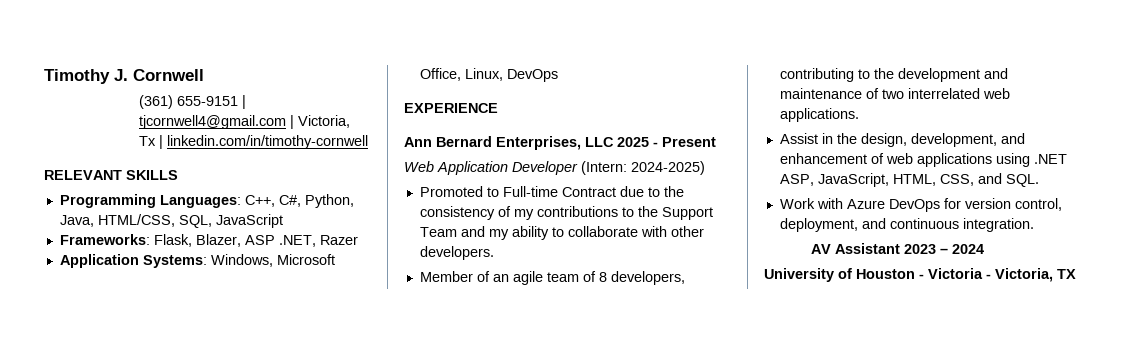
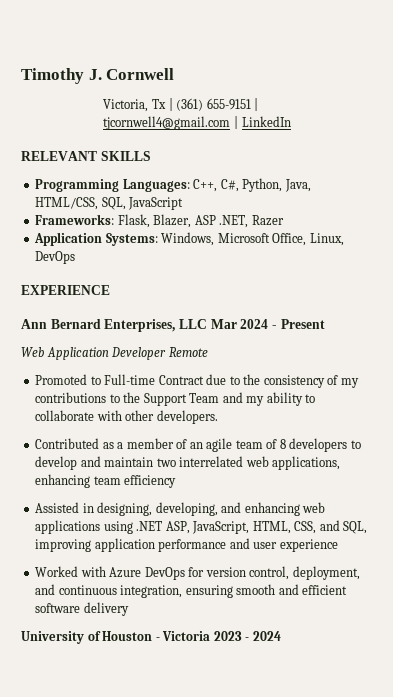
(204, 75) none -> [103,98,173,112] Victoria, Tx |
[297,115,350,128] [138,135,368,149] Victoria, Tx | linkedin.com/in/timothy-cornwell -> [241,116,291,127] LinkedIn
[617,137,649,147] 2025 -> [210,319,269,329] Mar 2024
[581,161,705,175] (Intern: 2024-2025) -> [168,347,208,357] Remote
[419,271,473,282] Member -> [35,438,174,449] Contributed as a member
[610,271,685,285] [779,68,1008,82] [779,88,1010,99] [779,108,859,122] [779,133,1025,147] [779,153,884,164] developers, contributing to the development and maintenance of two interrelated web applications. // Assist in the design, development, and enhancement of -> [289,438,361,452] [35,456,341,470] [35,474,177,488] [35,502,300,516] developers to develop and maintain two interrelated web applications, enhancing team efficiency // Assisted in designing, developing, and enhancing
[1005,174,1039,187] [779,198,815,209] SQL. // Work -> [343,521,368,534] [35,538,338,552] [35,566,79,577] SQL, improving application performance and user experience // Worked
[962,218,1034,232] [811,243,985,254] integration. // AV Assistant 2023 – 2024 -> [120,584,348,598] [35,602,129,616] integration, ensuring smooth and efficient software delivery
[986,268,1076,282] - Victoria, TX -> [213,631,281,641] 2023 - 2024

